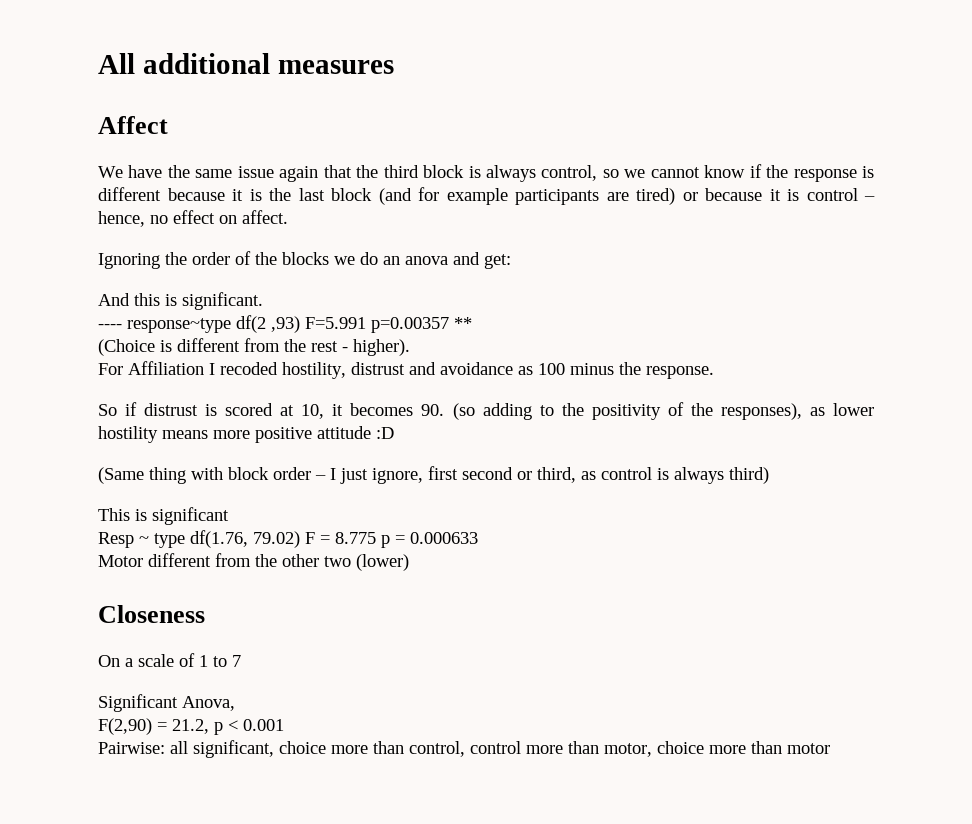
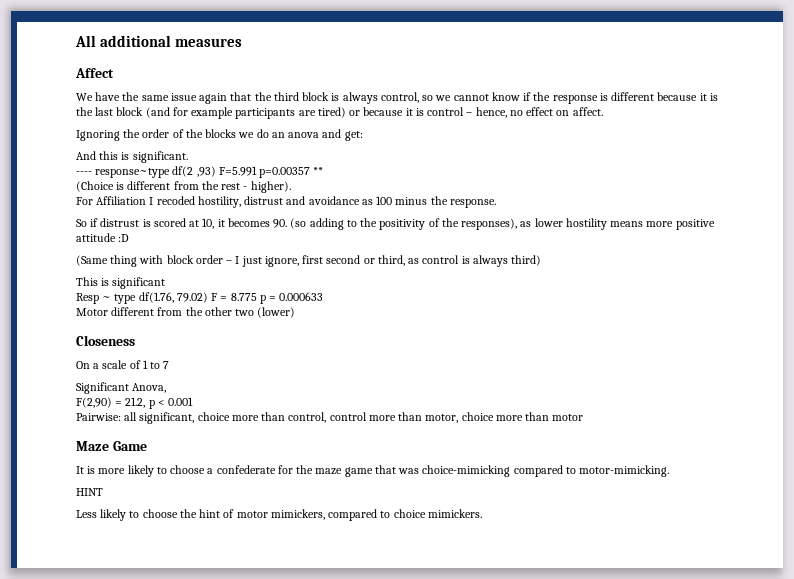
(830, 748) none -> [76,441,147,451] [76,465,670,477] [76,488,103,496] [76,509,482,521] // Maze Game // It is more likely to choose a confederate for the maze game that was choice-mimicking compared to motor-mimicking. // HINT // Less likely to choose the hint of motor mimickers, compared to choice mimickers.

